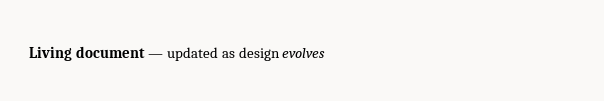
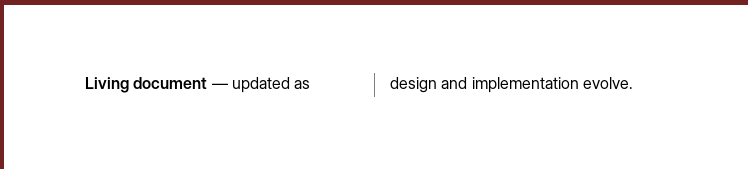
[282,48,326,58] evolves -> [441,77,633,93] and implementation evolve.

